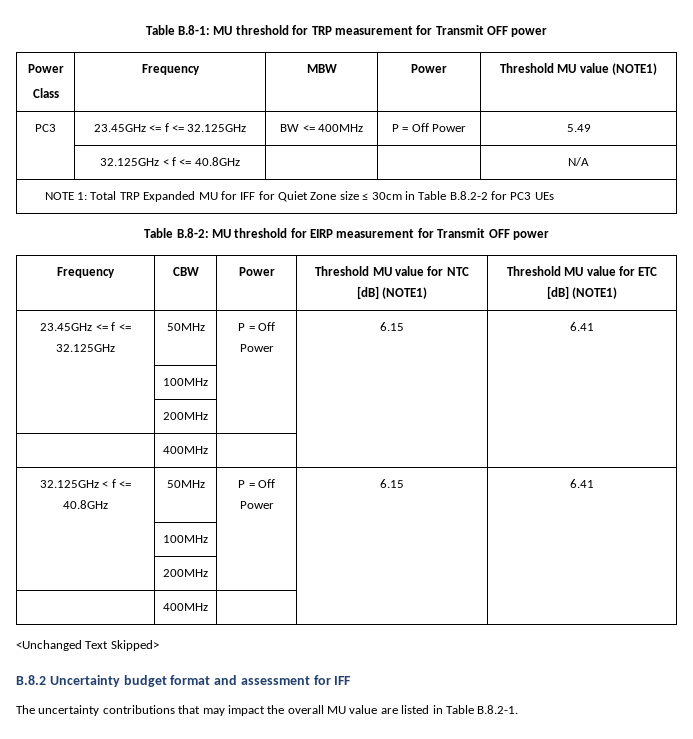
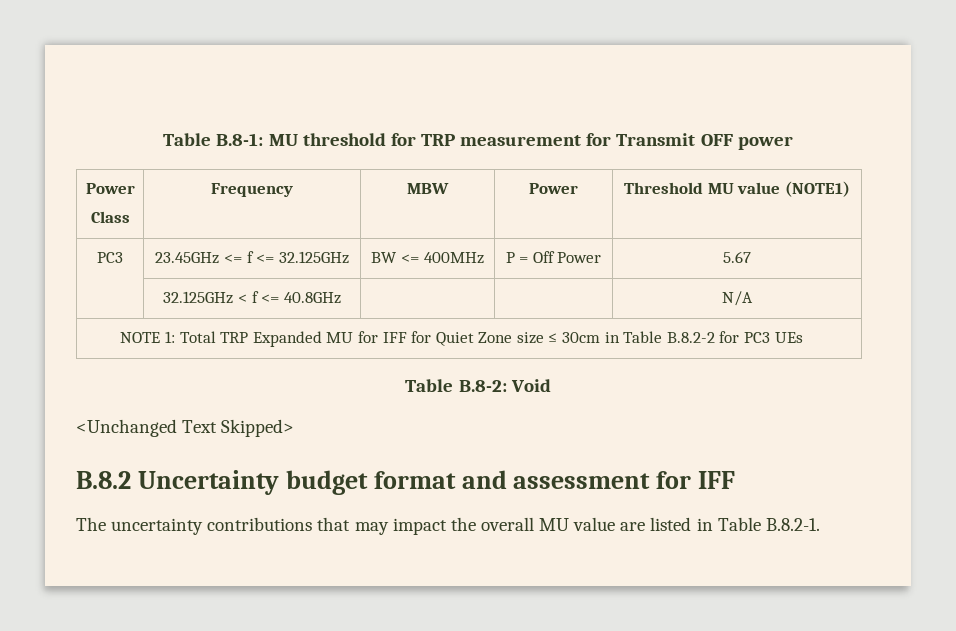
[566,124,591,132] 5.49 -> [723,251,751,263] 5.67
[211,228,549,240] [57,267,115,278] [172,267,199,276] [238,267,275,276] [315,266,469,276] [356,286,428,299] [506,266,658,276] [546,286,618,299] [40,322,131,331] [56,344,115,352] [166,323,205,331] [238,322,275,331] [239,344,274,352] [380,322,404,331] [570,322,594,331] [163,378,208,386] [163,412,208,420] [163,446,208,454] [39,479,132,488] [63,500,108,509] [166,480,205,488] [238,479,275,488] [239,501,274,509] [380,479,404,488] [570,479,594,488] [163,535,208,543] [163,569,208,577] [163,603,208,611] MU threshold for EIRP measurement for Transmit OFF power // Frequency | CBW | Power | Threshold MU value for NTC [dB] (NOTE1) | Threshold MU value for ETC [dB] (NOTE1) // 23.45GHz <= f <= 32.125GHz | 50MHz | P = Off Power | 6.15 | 6.41 // | 100MHz | | | // | 200MHz | | | // | 400MHz | | | // 32.125GHz < f <= 40.8GHz | 50MHz | P = Off Power | 6.15 | 6.41 // | 100MHz | | | // | 200MHz | | | // | 400MHz | | | -> [510,379,551,392] Void

